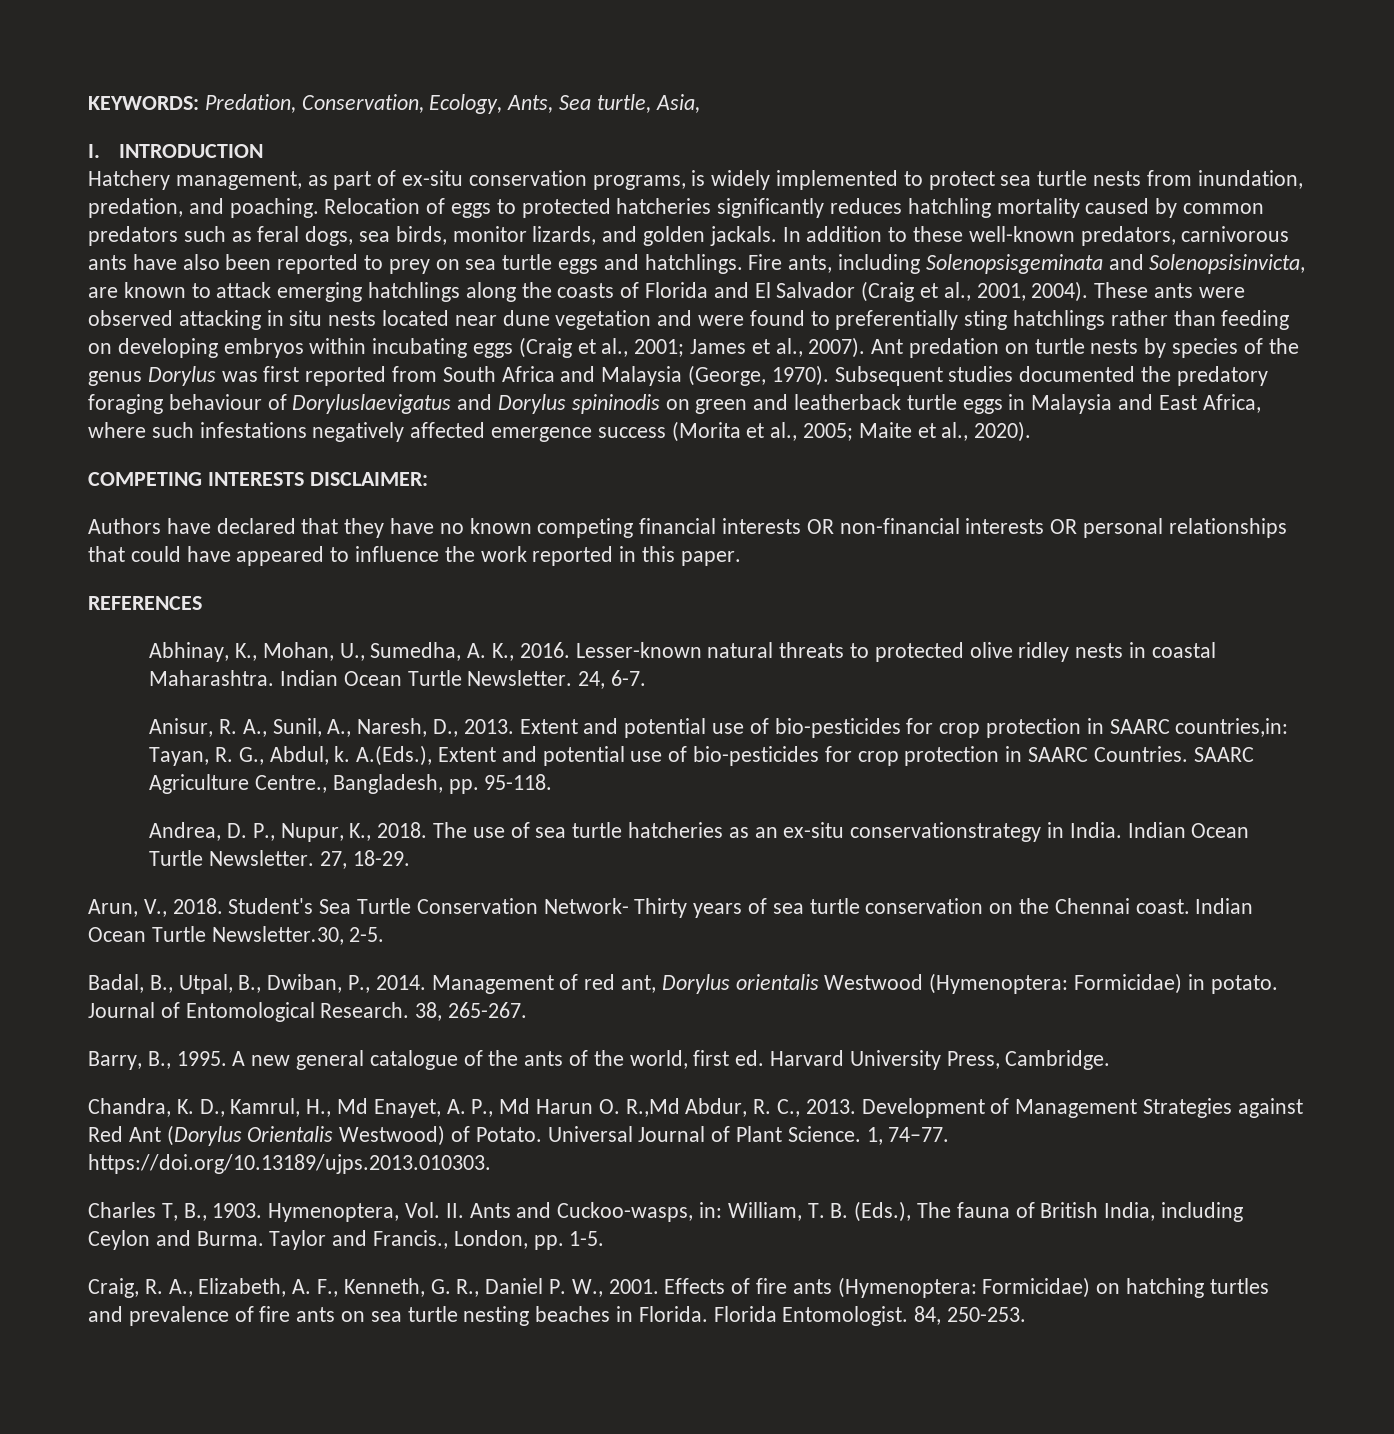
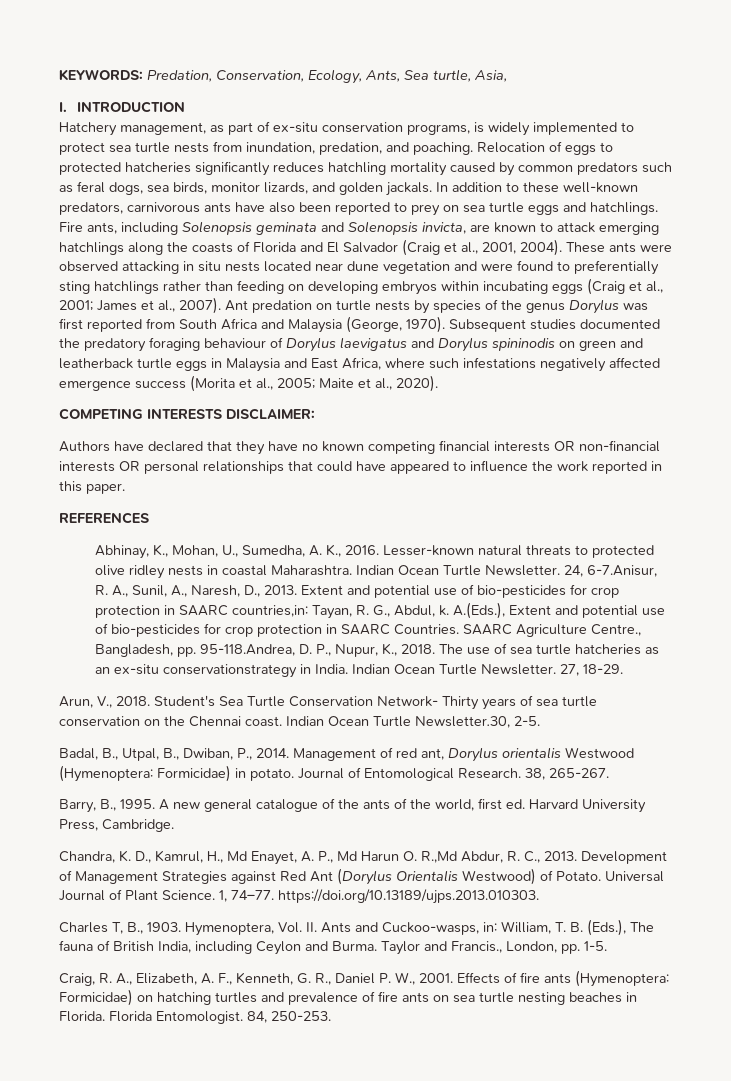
[925,254,1306,274] Solenopsisgeminata and Solenopsisinvicta, -> [182,221,466,235] Solenopsis geminata and Solenopsis invicta,
[292,394,452,414] Doryluslaevigatus -> [286,337,407,352] Dorylus laevigatus
[610,670,646,686] [149,718,214,737] 6-7. // Anisur, -> [587,565,658,577] 6-7.Anisur,
[484,774,553,790] [149,822,222,841] 95-118. // Andrea, -> [200,644,296,656] 95-118.Andrea,

